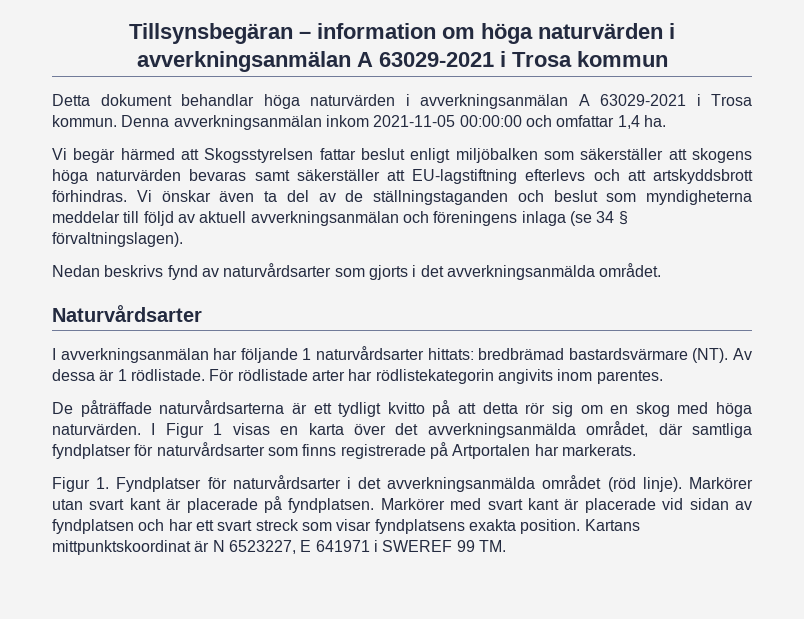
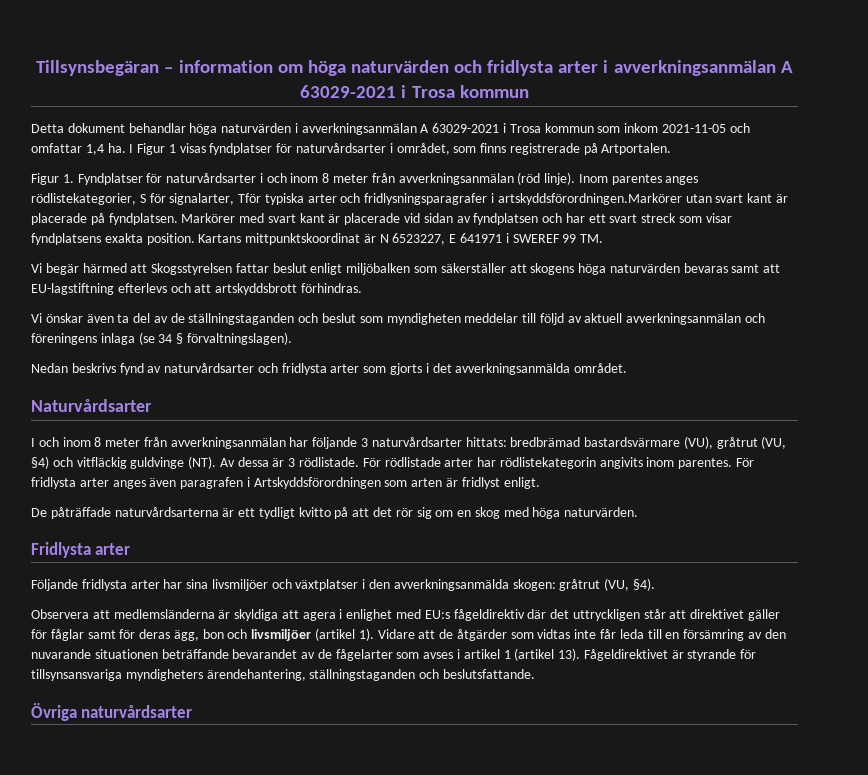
(663, 31) none -> [454,60,599,76] och fridlysta arter
[52,115,322,130] kommun. Denna avverkningsanmälan -> [544,123,621,133] kommun som
[459,115,522,127] 00:00:00 -> (726, 128) none
[52,148,753,163] [52,169,754,184] [52,190,752,205] [52,211,628,226] [52,232,183,247] [52,263,662,280] [52,305,202,322] [52,346,753,363] [52,369,663,384] [52,400,752,417] [52,421,752,438] // Vi begär härmed att Skogsstyrelsen fattar beslut enligt miljöbalken som säkerställer att skogens höga naturvärden bevaras samt säkerställer att EU-lagstiftning efterlevs och att artskyddsbrott förhindras. Vi önskar även ta del av de ställningstaganden och beslut som myndigheterna meddelar till följd av aktuell avverkningsanmälan och föreningens inlaga (se 34 § förvaltningslagen). // Nedan beskrivs fynd av naturvårdsarter som gjorts i det avverkningsanmälda området. // Naturvårdsarter // I avverkningsanmälan har följande 1 naturvårdsarter hittats: bredbrämad bastardsvärmare (NT). Av dessa är 1 rödlistade. För rödlistade arter har rödlistekategorin angivits inom parentes. // De påträffade naturvårdsarterna är ett tydligt kvitto på att detta rör sig om en skog med höga naturvärden. I Figur 1 visas en karta över det avverkningsanmälda området, där samtliga -> [129,143,206,155] I Figur 1 visas
(265, 449) none -> [389,143,450,155] i området,
[452,444,636,459] Artportalen har markerats. -> [601,143,672,155] Artportalen.
[358,475,753,492] det avverkningsanmälda området (röd linje). Markörer -> [266,172,699,185] [31,193,682,205] och inom 8 meter från avverkningsanmälan (röd linje). Inom parentes anges rödlistekategorier, S för signalarter, Tför typiska arter och fridlysningsparagrafer i artskyddsförordningen.Markörer
(506, 546) none -> [31,263,781,275] [31,283,362,295] [31,313,766,325] [31,332,292,345] [31,363,628,375] [31,399,152,412] [31,436,787,449] [31,456,755,469] [31,477,540,489] [31,507,639,519] [31,542,131,558] [31,578,655,591] [31,609,781,621] [31,628,786,641] [31,648,757,661] [31,669,535,681] [31,703,193,721] // Vi begär härmed att Skogsstyrelsen fattar beslut enligt miljöbalken som säkerställer att skogens höga naturvärden bevaras samt att EU-lagstiftning efterlevs och att artskyddsbrott förhindras. // Vi önskar även ta del av de ställningstaganden och beslut som myndigheten meddelar till följd av aktuell avverkningsanmälan och föreningens inlaga (se 34 § förvaltningslagen). // Nedan beskrivs fynd av naturvårdsarter och fridlysta arter som gjorts i det avverkningsanmälda området. // Naturvårdsarter // I och inom 8 meter från avverkningsanmälan har följande 3 naturvårdsarter hittats: bredbrämad bastardsvärmare (VU), gråtrut (VU, §4) och vitfläckig guldvinge (NT). Av dessa är 3 rödlistade. För rödlistade arter har rödlistekategorin angivits inom parentes. För fridlysta arter anges även paragrafen i Artskyddsförordningen som arten är fridlyst enligt. // De påträffade naturvårdsarterna är ett tydligt kvitto på att det rör sig om en skog med höga naturvärden. // Fridlysta arter // Följande fridlysta arter har sina livsmiljöer och växtplatser i den avverkningsanmälda skogen: gråtrut (VU, §4). // Observera att medlemsländerna är skyldiga att agera i enlighet med EU:s fågeldirektiv där det uttryckligen står att direktivet gäller för fåglar samt för deras ägg, bon och livsmiljöer (artikel 1). Vidare att de åtgärder som vidtas inte får leda till en försämring av den nuvarande situationen beträffande bevarandet av de fågelarter som avses i artikel 1 (artikel 13). Fågeldirektivet är styrande för tillsynsansvariga myndigheters ärendehantering, ställningstaganden och beslutsfattande. // Övriga naturvårdsarter

